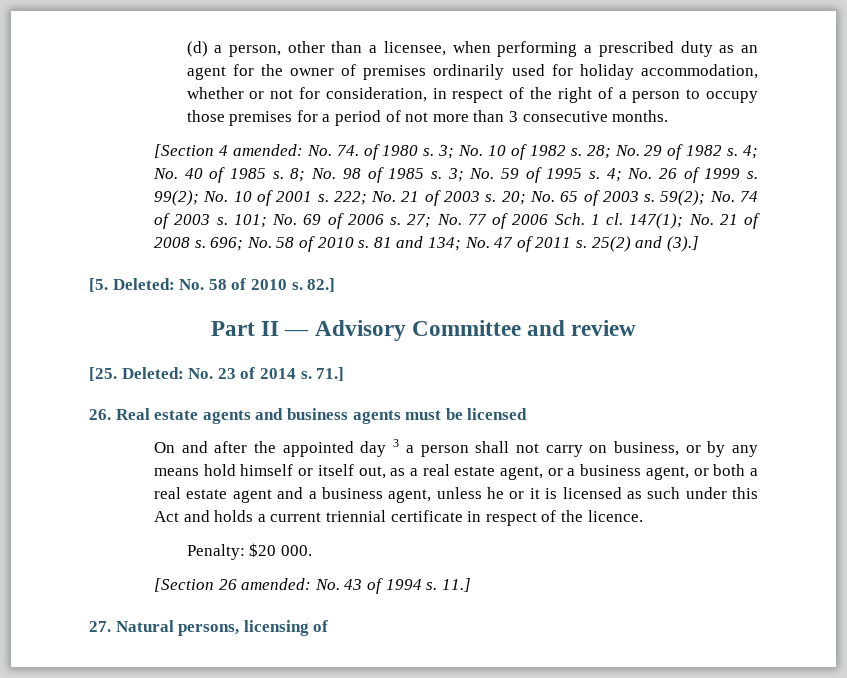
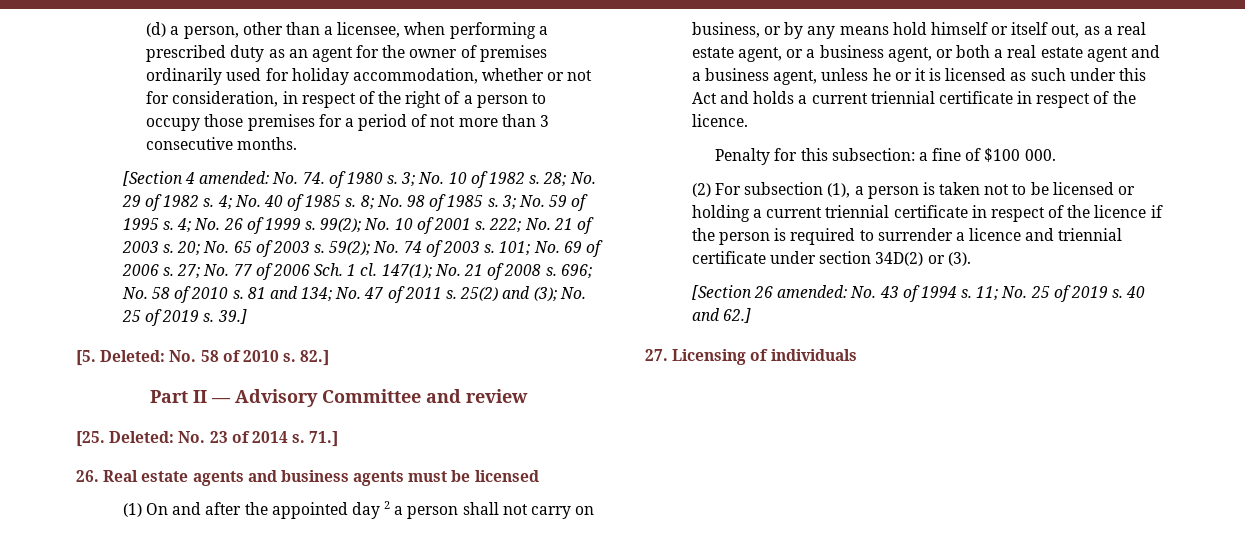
[666,236,699,252] (3).] -> [533,287,586,302] [121,309,247,326] (3); No. 25 of 2019 s. 39.]
(528, 414) none -> [122,503,142,517] (1)
[393,439,400,447] 3 -> [384,501,391,509] 2
[186,543,312,560] Penalty: $20 000. -> [715,148,1056,165] [691,182,1135,199] [691,205,1163,222] [691,228,1123,245] [691,251,971,266] Penalty for this subsection: a fine of $100 000. // (2) For subsection (1), a person is taken not to be licensed or holding a current triennial certificate in respect of the licence if the person is required to surrender a licence and triennial certificate under section 34D(2) or (3).
[441,578,471,592] [89,620,329,636] 11.] // 27. Natural persons, licensing of -> [976,285,1146,302] [691,308,751,323] [645,349,857,365] 11; No. 25 of 2019 s. 40 and 62.] // 27. Licensing of individuals

